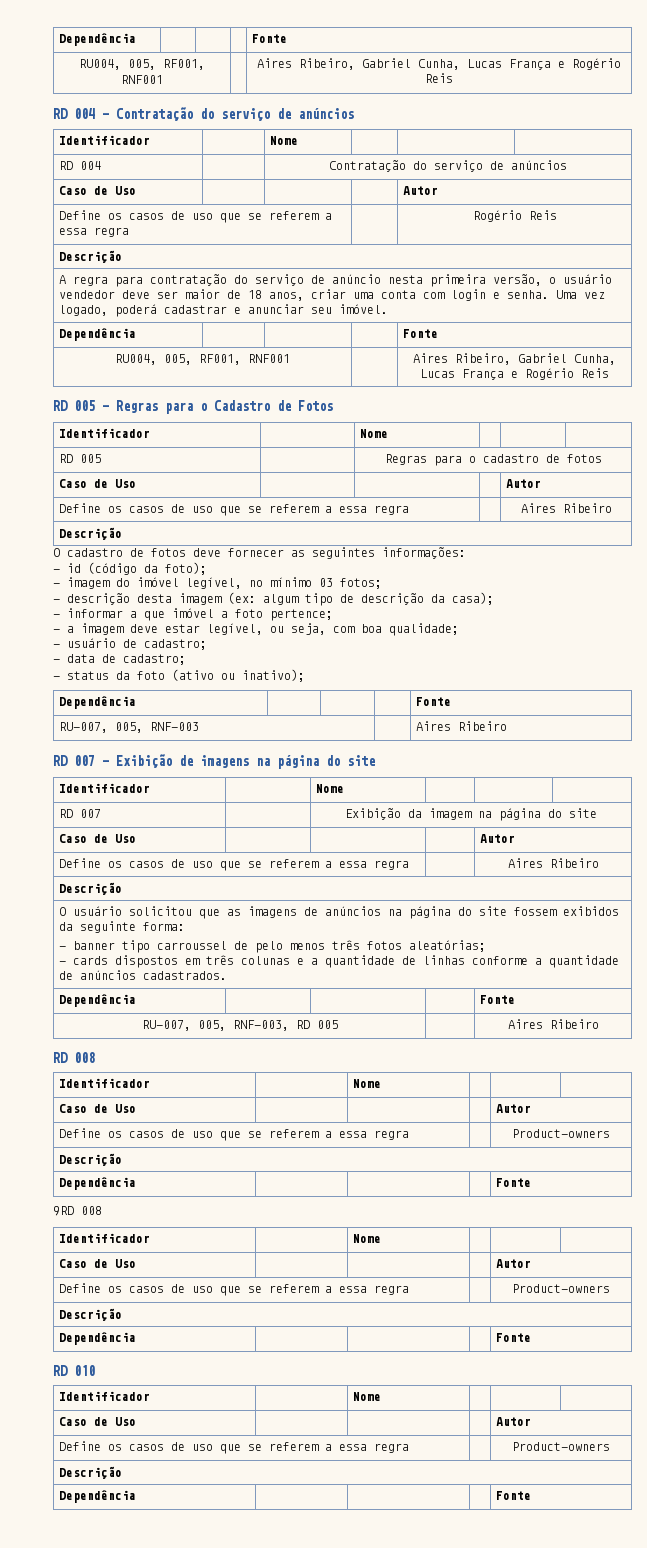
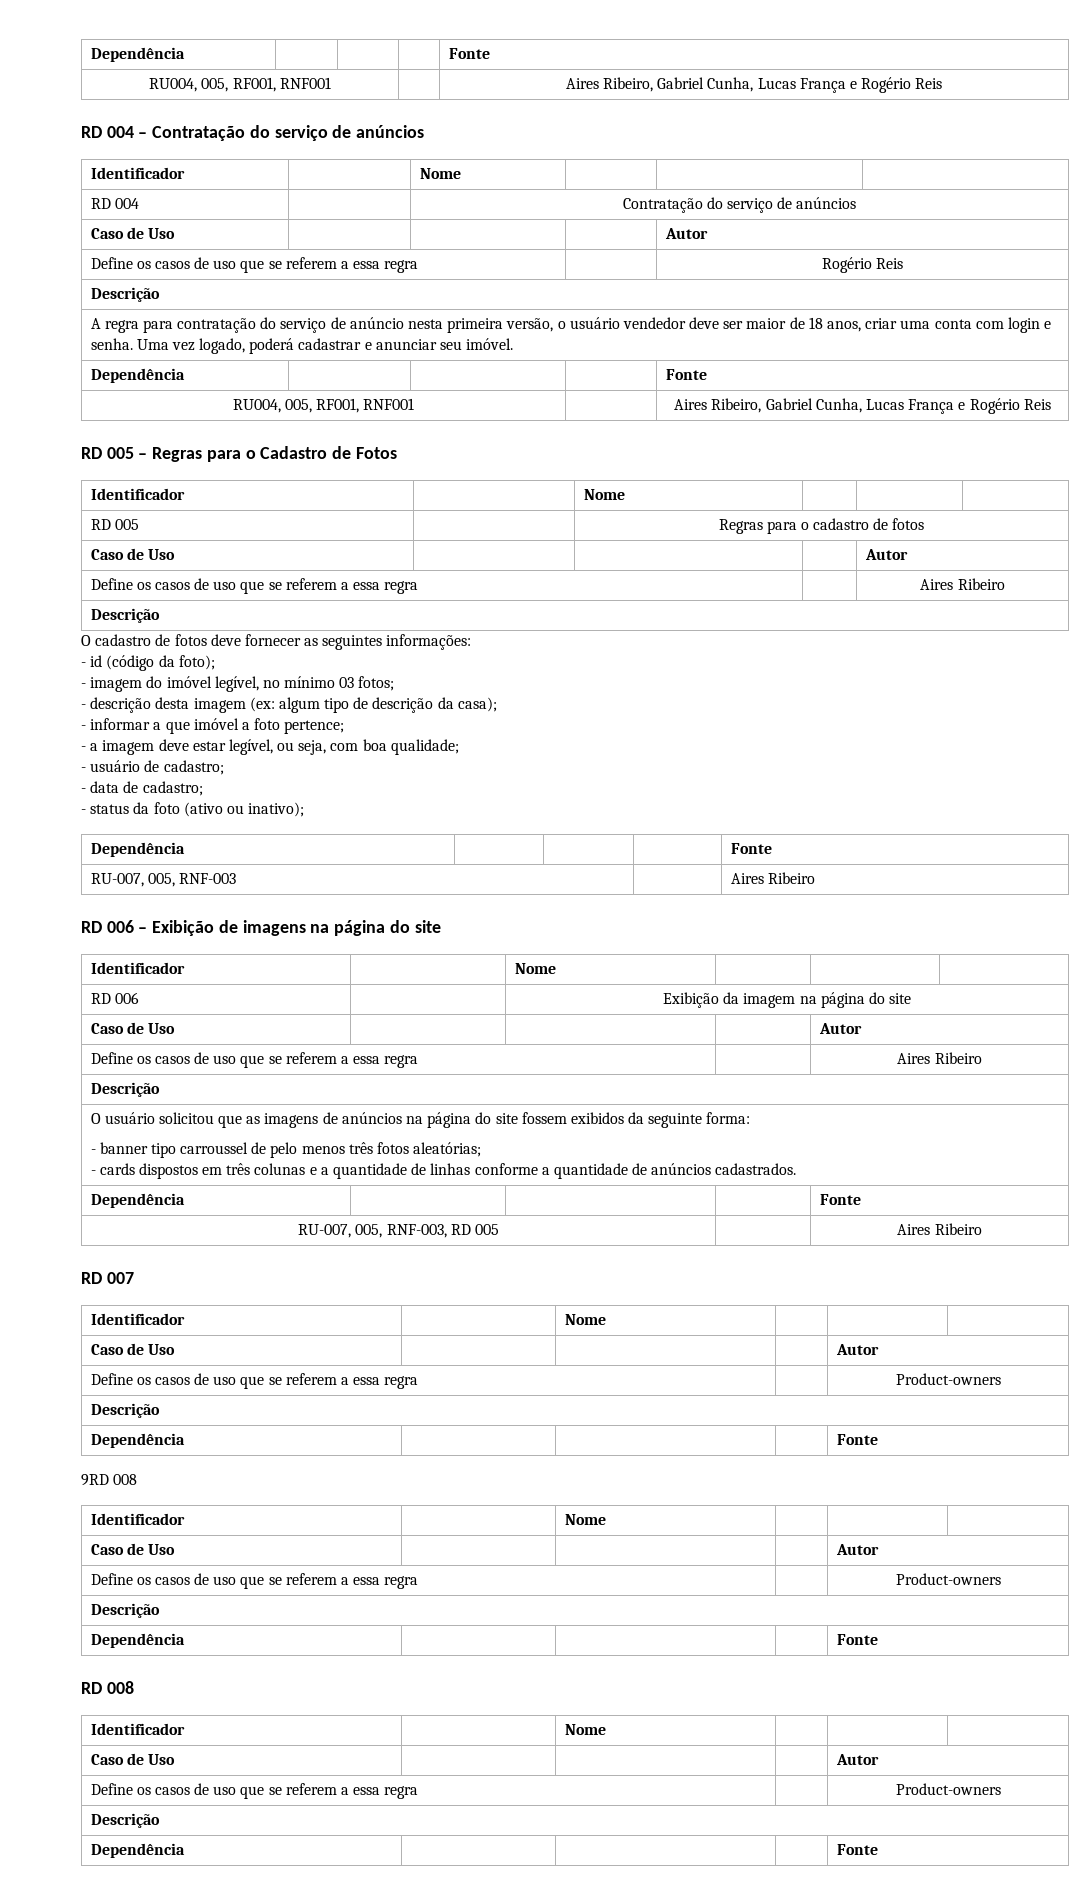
[74,755,95,766] 007 -> [106,920,134,933] 006
[79,809,101,818] 007 -> [114,992,139,1004] 006
[74,1052,95,1063] 008 -> [106,1272,134,1284] 007
[74,1365,95,1376] 010 -> [106,1681,134,1694] 008

